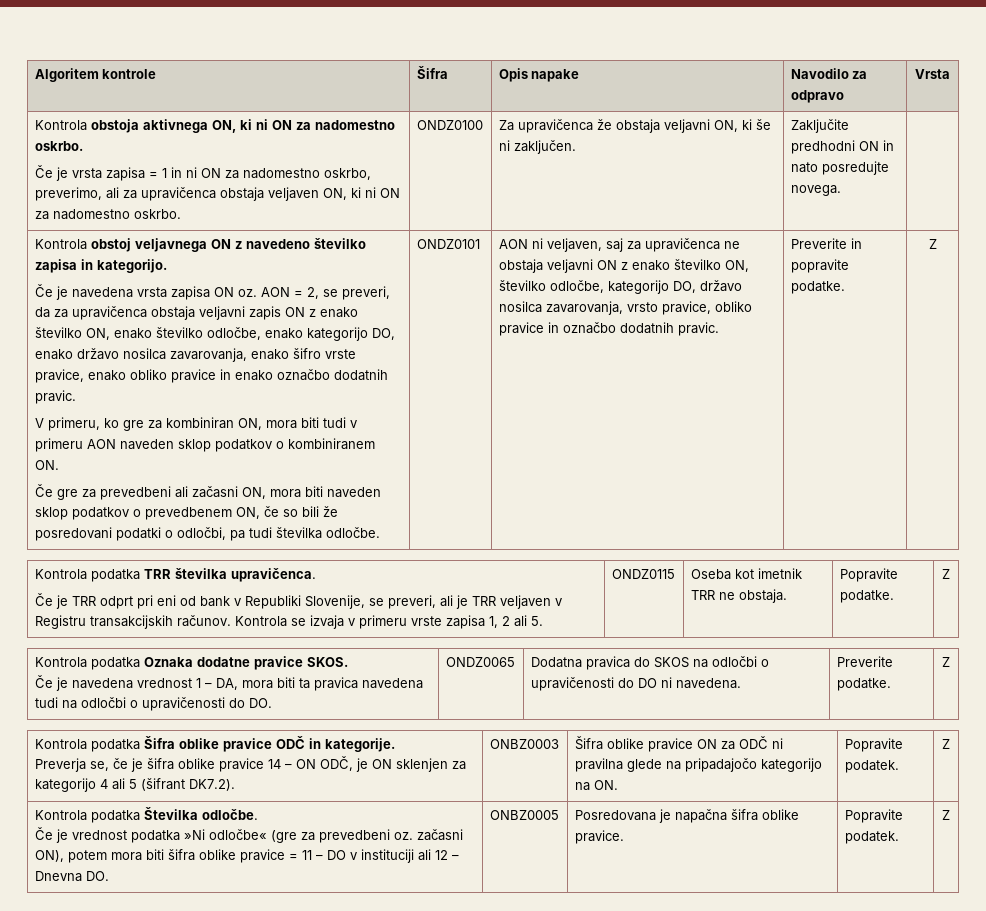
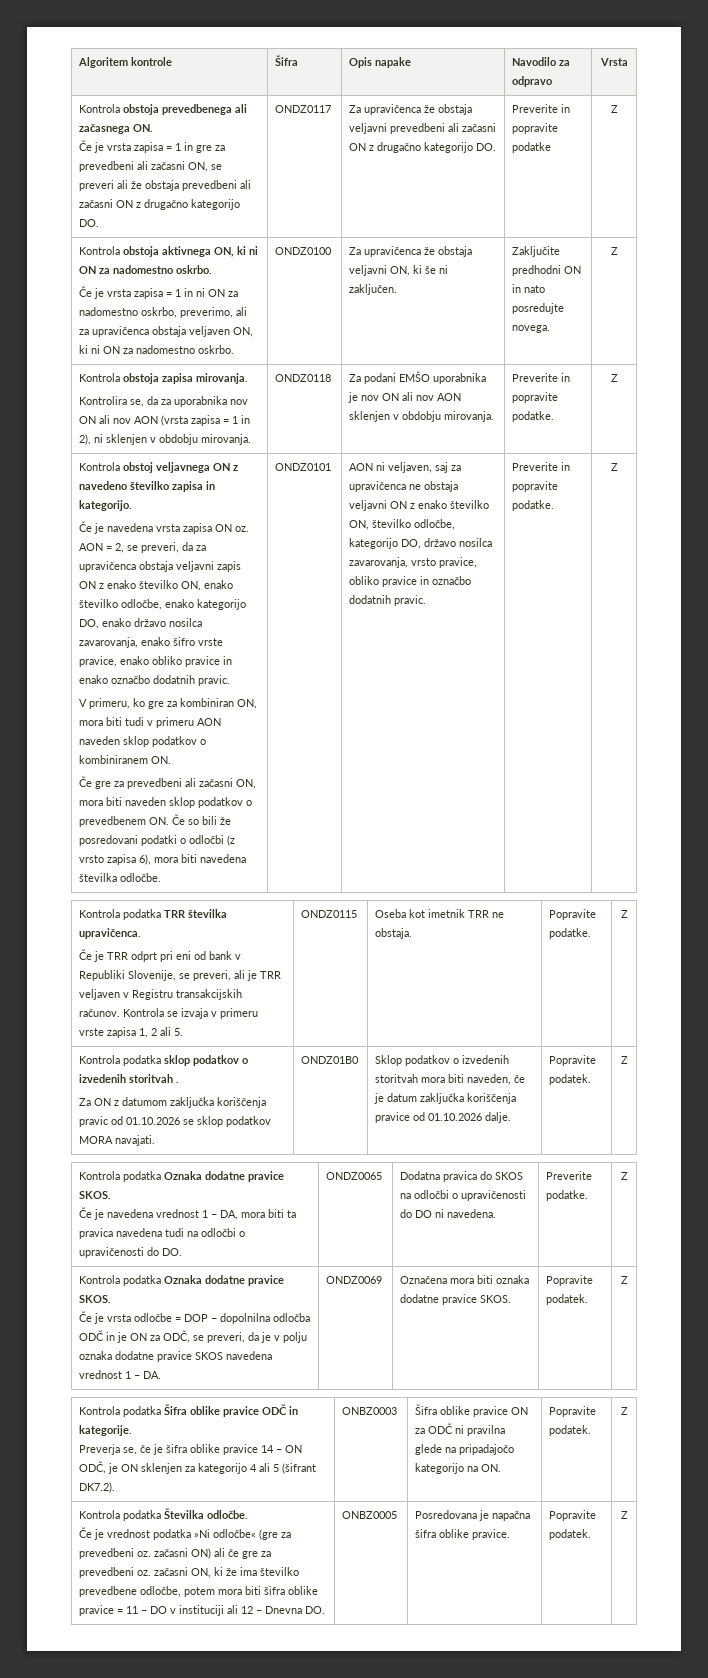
(950, 74) none -> [79,104,248,115] [79,124,154,134] [79,140,226,153] [79,161,223,172] [79,180,252,191] [79,199,241,210] [79,219,100,227] [275,105,332,113] [349,104,473,115] [349,123,497,134] [349,142,497,153] [512,104,571,113] [512,123,559,134] [512,142,552,153] [610,105,618,113] // Kontrola obstoja prevedbenega ali začasnega ON. // Če je vrsta zapisa = 1 in gre za prevedbeni ali začasni ON, se preveri ali že obstaja prevedbeni ali začasni ON z drugačno kategorijo DO. | ONDZ0117 | Za upravičenca že obstaja veljavni prevedbeni ali začasni ON z drugačno kategorijo DO. | Preverite in popravite podatke | Z
(841, 190) none -> [610,247,618,255] [79,373,249,384] [79,396,249,407] [79,415,251,426] [79,434,252,445] [275,374,332,382] [349,371,487,384] [348,392,462,403] [349,411,495,422] [512,373,571,382] [512,392,559,403] [512,411,555,422] [610,374,618,382] Z // Kontrola obstoja zapisa mirovanja. // Kontrolira se, da za uporabnika nov ON ali nov AON (vrsta zapisa = 1 in 2), ni sklenjen v obdobju mirovanja. | ONDZ0118 | Za podani EMŠO uporabnika je nov ON ali nov AON sklenjen v obdobju mirovanja. | Preverite in popravite podatke. | Z
[235,506,279,519] ON, če -> [149,814,186,825] ON. Če
[176,527,272,541] odločbi, pa tudi -> [189,835,236,846] [79,854,247,865] odločbi (z vrsto zapisa 6), mora biti navedena
(950, 574) none -> [79,1055,249,1066] [79,1074,180,1083] [79,1097,267,1108] [79,1116,272,1127] [79,1135,156,1146] [301,1056,360,1064] [375,1055,510,1066] [375,1074,526,1085] [374,1093,517,1104] [375,1112,512,1123] [549,1055,597,1066] [549,1074,592,1085] [620,1056,628,1064] // Kontrola podatka sklop podatkov o izvedenih storitvah . // Za ON z datumom zaključka koriščenja pravic od 01.10.2026 se sklop podatkov MORA navajati. | ONDZ01B0 | Sklop podatkov o izvedenih storitvah mora biti naveden, če je datum zaključka koriščenja pravice od 01.10.2026 dalje. | Popravite podatek. | Z
(950, 662) none -> [79,1275,285,1286] [79,1295,112,1303] [79,1311,311,1324] [79,1330,308,1343] [79,1351,273,1362] [79,1370,162,1379] [326,1276,383,1284] [400,1275,530,1284] [400,1294,512,1305] [546,1275,594,1286] [546,1294,589,1305] [620,1276,628,1284] // Kontrola podatka Oznaka dodatne pravice SKOS. // Če je vrsta odločbe = DOP – dopolnilna odločba ODČ in je ON za ODČ, se preveri, da je v polju oznaka dodatne pravice SKOS navedena vrednost 1 – DA. | ONDZ0069 | Označena mora biti oznaka dodatne pravice SKOS. | Popravite podatek. | Z
[34,850,64,862] ON), -> [191,1548,272,1559] [79,1567,300,1578] [79,1586,182,1597] ON) ali če gre za prevedbeni oz. začasni ON, ki že ima številko prevedbene odločbe,

